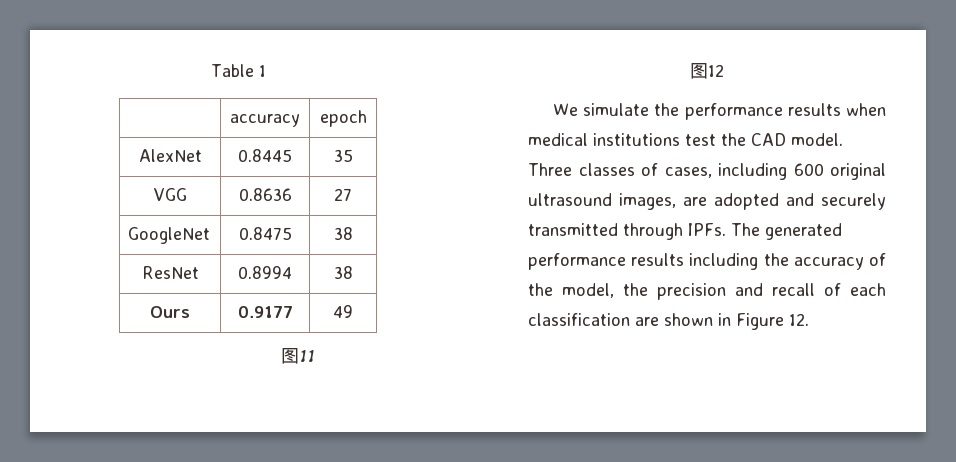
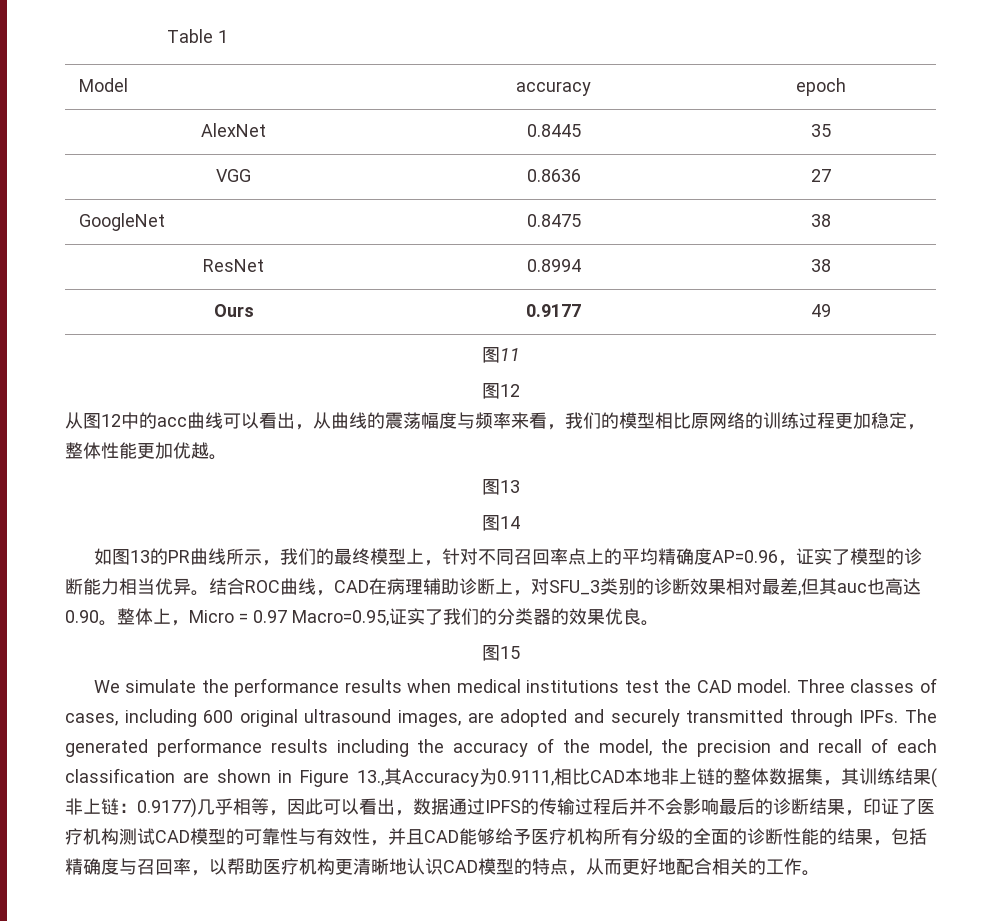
(267, 71) none -> [78,78,128,92] Model
(724, 70) none -> [65,412,925,430] [65,442,227,460] [482,479,520,495] [482,515,520,531] [93,548,922,566] [65,578,921,596] [65,608,659,626] [482,645,520,661] // 从图12中的acc曲线可以看出，从曲线的震荡幅度与频率来看，我们的模型相比原网络的训练过程更加稳定，整体性能更加优越。 // 图13 // 图14 // 如图13的PR曲线所示，我们的最终模型上，针对不同召回率点上的平均精确度AP=0.96，证实了模型的诊断能力相当优异。结合ROC曲线，CAD在病理辅助诊断上，对SFU_3类别的诊断效果相对最差,但其auc也高达0.90。整体上，Micro = 0.97 Macro=0.95,证实了我们的分类器的效果优良。 // 图15
[789,313,809,326] 12. -> [357,768,937,788] [65,798,935,818] [65,828,927,846] [65,858,820,876] 13.,其Accuracy为0.9111,相比CAD本地非上链的整体数据集，其训练结果(非上链：0.9177)几乎相等，因此可以看出，数据通过IPFS的传输过程后并不会影响最后的诊断结果，印证了医疗机构测试CAD模型的可靠性与有效性，并且CAD能够给予医疗机构所有分级的全面的诊断性能的结果，包括精确度与召回率，以帮助医疗机构更清晰地认识CAD模型的特点，从而更好地配合相关的工作。

